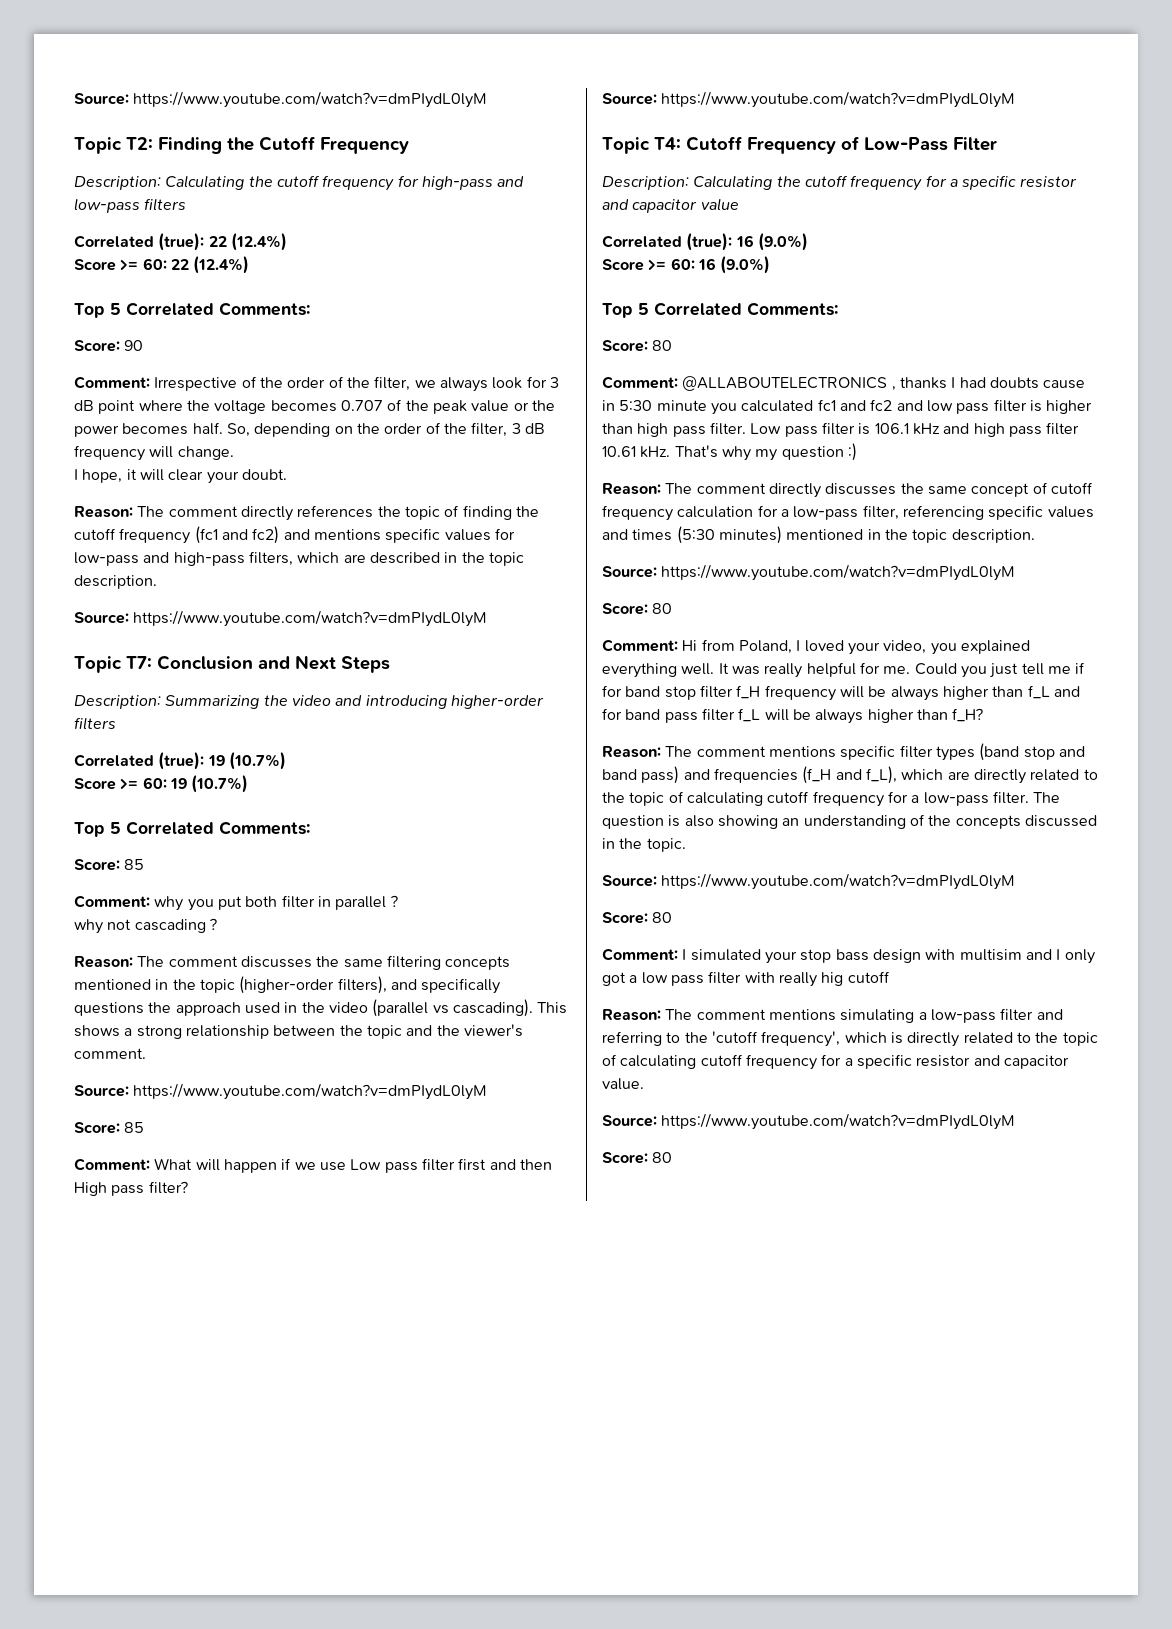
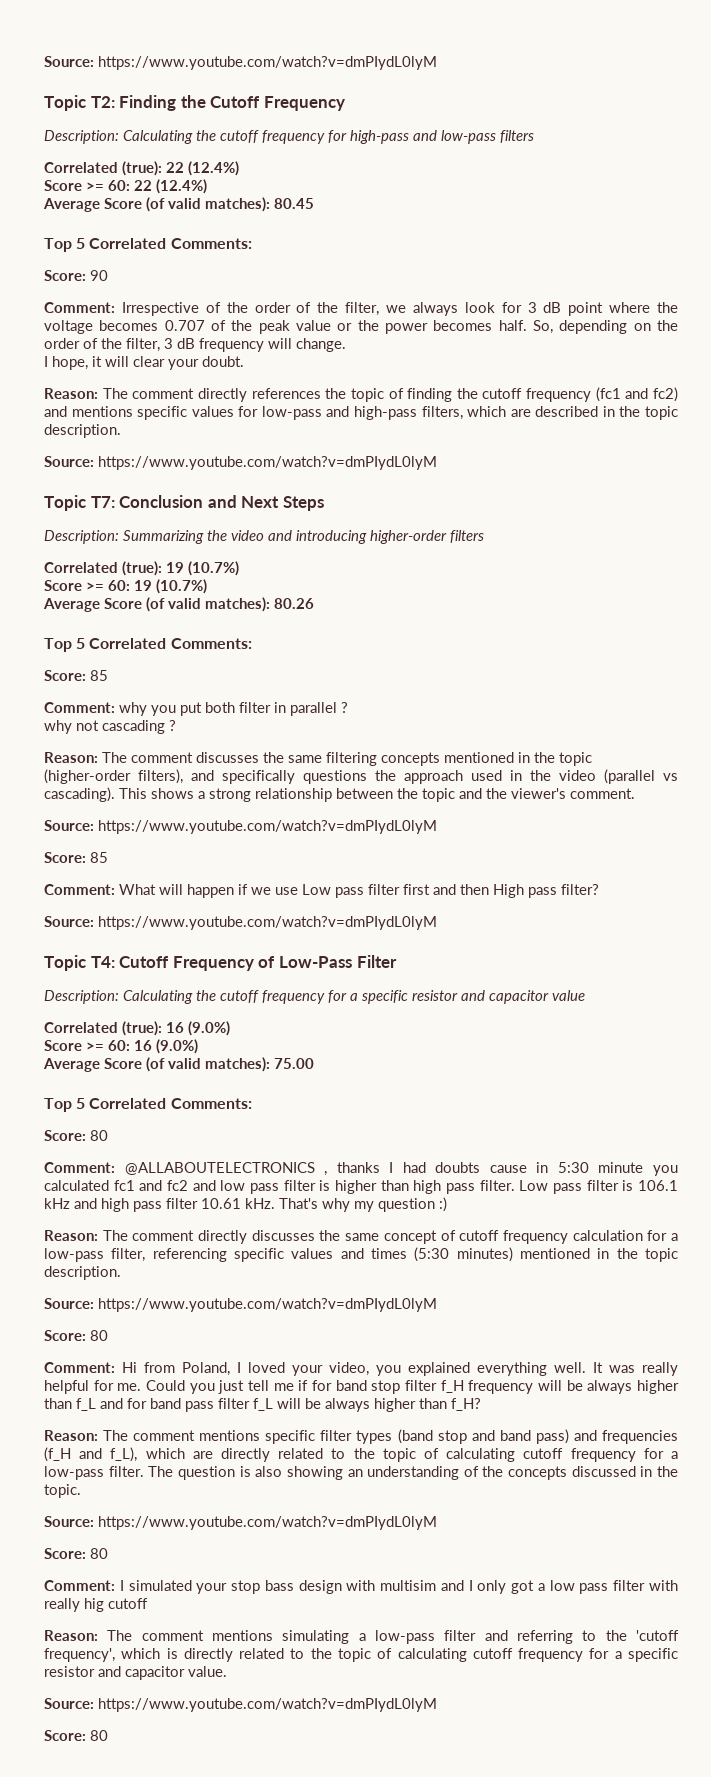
(250, 265) none -> [43,197,314,212] // Average Score (of valid matches): 80.45
(249, 784) none -> [43,597,314,612] // Average Score (of valid matches): 80.26
(771, 265) none -> [43,1057,314,1072] // Average Score (of valid matches): 75.00

